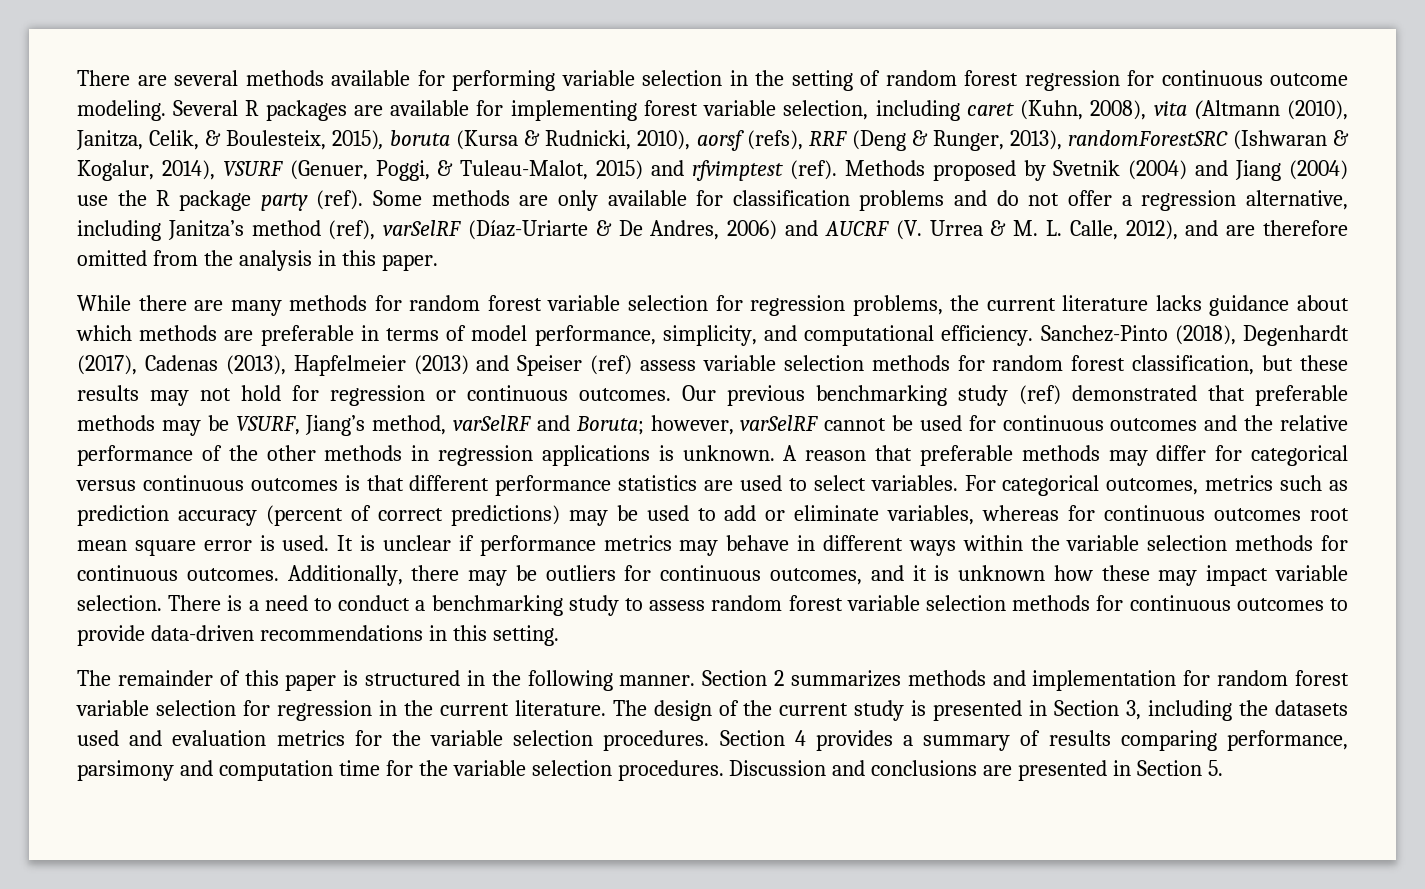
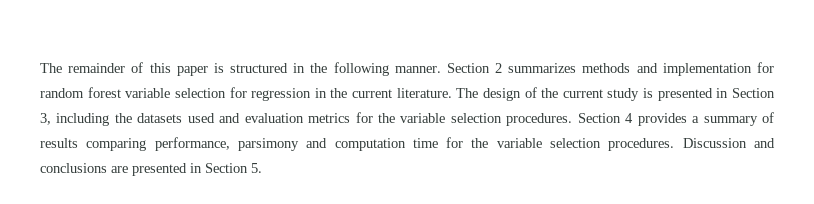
[77,70,1348,91] [77,100,1349,121] [76,130,1350,151] [77,160,1349,181] [77,190,1348,211] [77,220,1349,241] [77,250,438,271] [77,295,1349,316] [76,325,1350,346] [77,355,1349,376] [77,385,1348,406] [77,415,1349,436] [77,445,1348,466] [76,475,1349,496] [77,505,1349,526] [77,535,1349,556] [77,565,1349,586] [77,595,1349,616] [77,625,559,646] There are several methods available for performing variable selection in the setting of random forest regression for continuous outcome modeling. Several R packages are available for implementing forest variable selection, including caret (Kuhn, 2008), vita (Altmann (2010), Janitza, Celik, & Boulesteix, 2015), boruta (Kursa & Rudnicki, 2010), aorsf (refs), RRF (Deng & Runger, 2013), randomForestSRC (Ishwaran & Kogalur, 2014), VSURF (Genuer, Poggi, & Tuleau-Malot, 2015) and rfvimptest (ref). Methods proposed by Svetnik (2004) and Jiang (2004) use the R package party (ref). Some methods are only available for classification problems and do not offer a regression alternative, including Janitza’s method (ref), varSelRF (Díaz-Uriarte & De Andres, 2006) and AUCRF (V. Urrea & M. L. Calle, 2012), and are therefore omitted from the analysis in this paper. // While there are many methods for random forest variable selection for regression problems, the current literature lacks guidance about which methods are preferable in terms of model performance, simplicity, and computational efficiency. Sanchez-Pinto (2018), Degenhardt (2017), Cadenas (2013), Hapfelmeier (2013) and Speiser (ref) assess variable selection methods for random forest classification, but these results may not hold for regression or continuous outcomes. Our previous benchmarking study (ref) demonstrated that preferable methods may be VSURF, Jiang’s method, varSelRF and Boruta; however, varSelRF cannot be used for continuous outcomes and the relative performance of the other methods in regression applications is unknown. A reason that preferable methods may differ for categorical versus continuous outcomes is that different performance statistics are used to select variables. For categorical outcomes, metrics such as prediction accuracy (percent of correct predictions) may be used to add or eliminate variables, whereas for continuous outcomes root mean square error is used. It is unclear if performance metrics may behave in different ways within the variable selection methods for continuous outcomes. Additionally, there may be outliers for continuous outcomes, and it is unknown how these may impact variable selection. There is a need to conduct a benchmarking study to assess random forest variable selection methods for continuous outcomes to provide data-driven recommendations in this setting. // -> (40, 68) none

